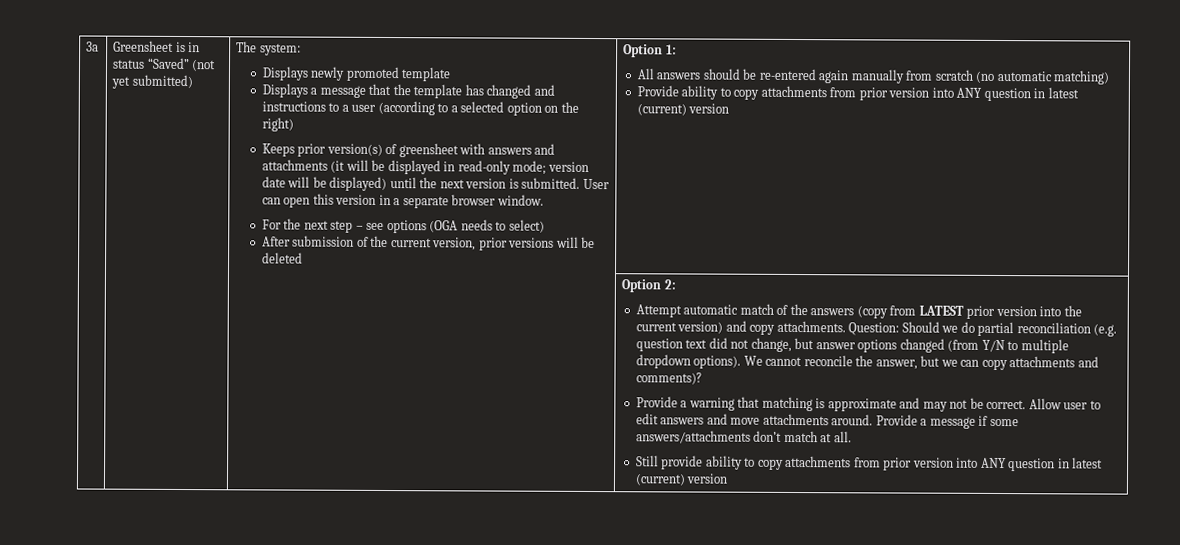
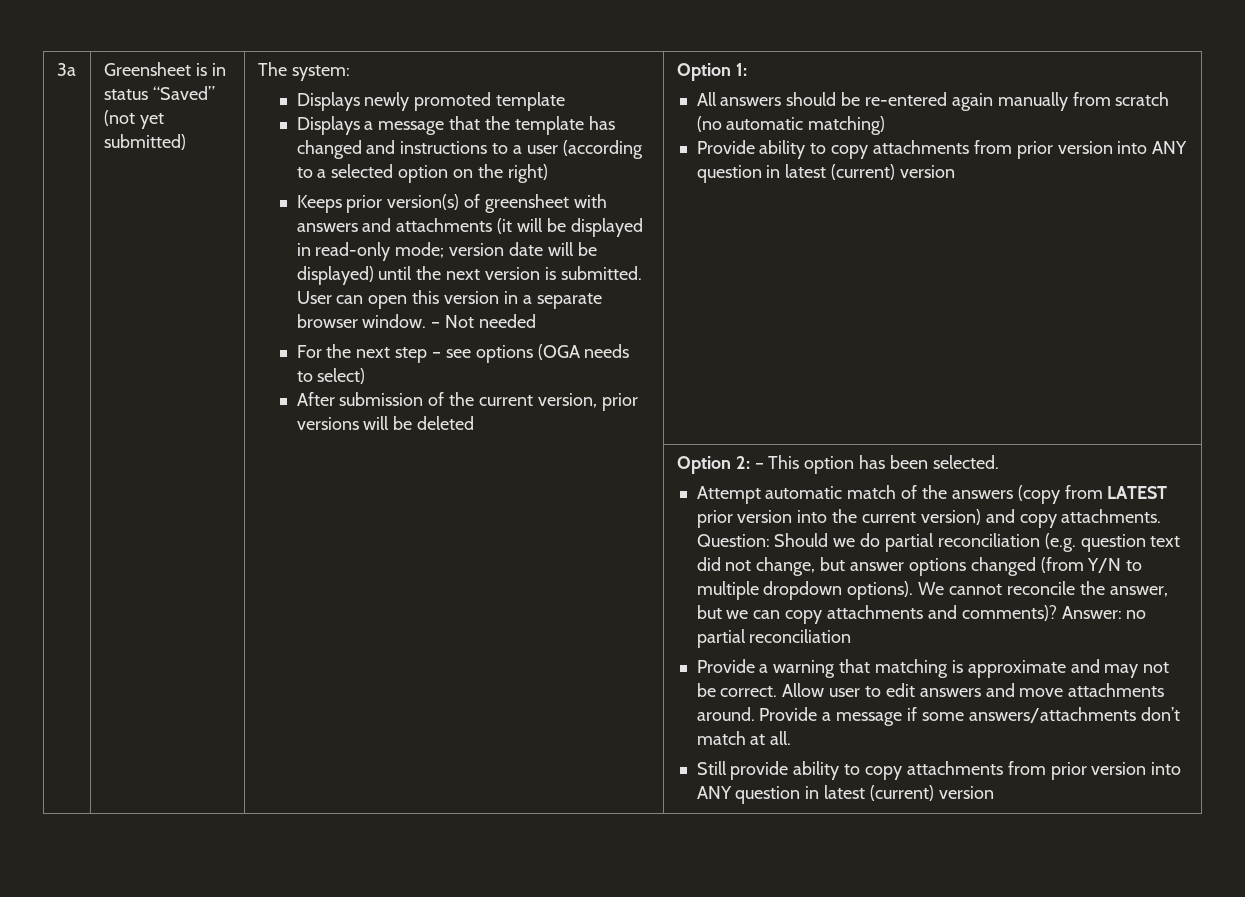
(544, 200) none -> [431,314,536,328] – Not needed
(676, 284) none -> [754,455,999,474] – This option has been selected.
(702, 378) none -> [1061,606,1147,619] [696,629,852,648] Answer: no partial reconciliation

